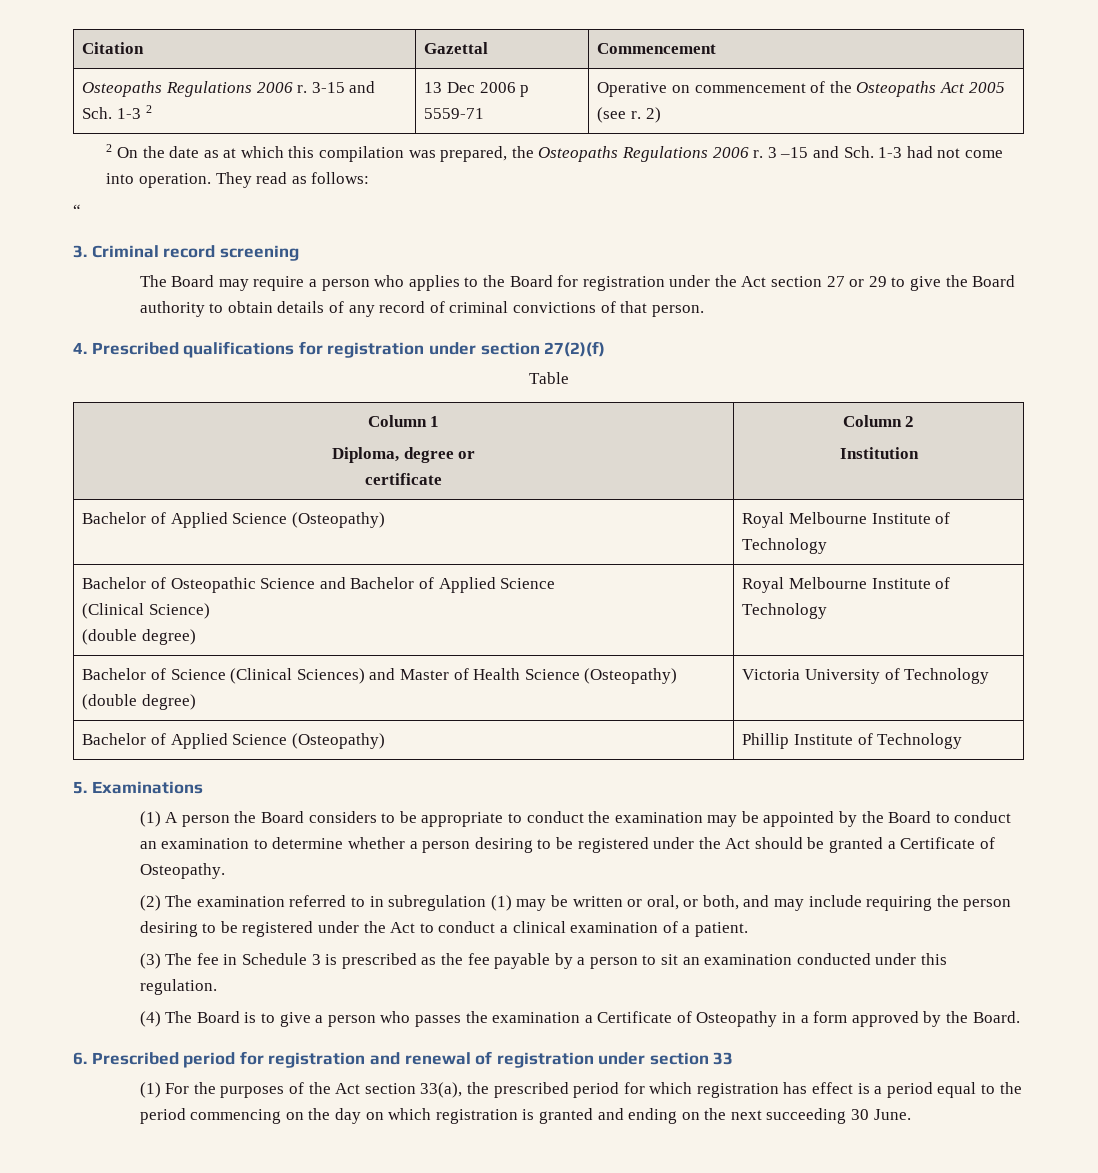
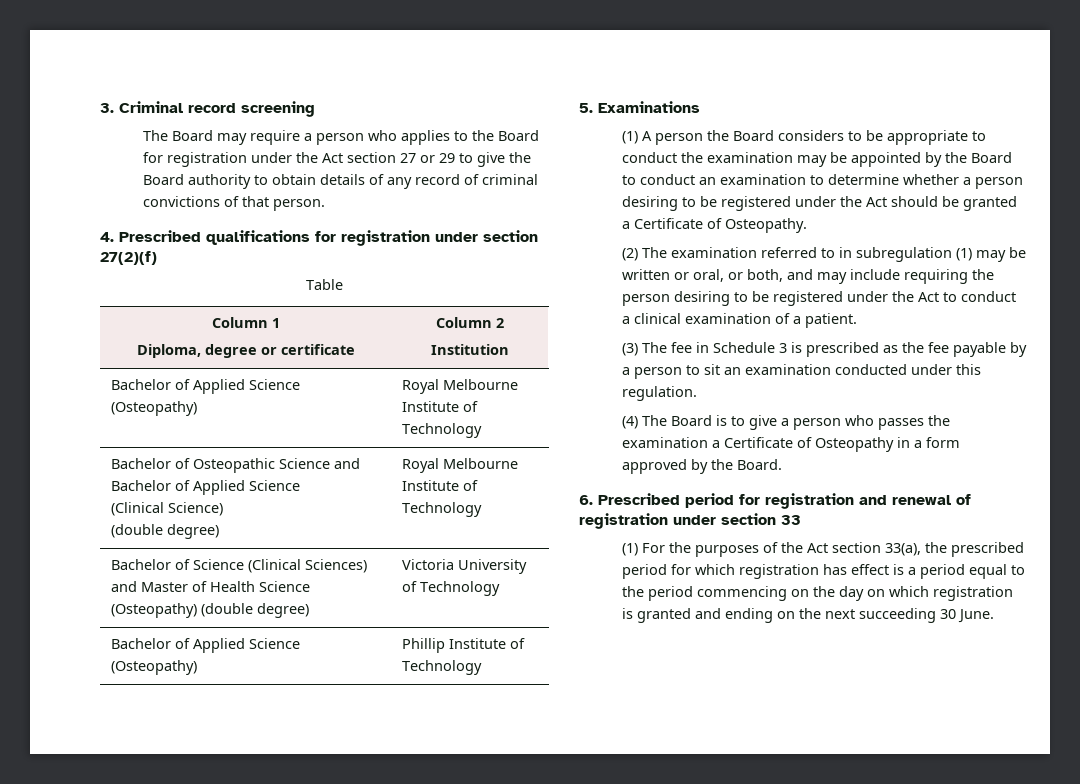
[82,42,145,54] [424,42,489,54] [597,43,717,54] [82,81,376,97] [82,105,152,119] [424,82,530,97] [424,108,485,119] [597,81,1005,97] [597,107,661,123] [106,144,1003,162] [106,172,370,188] [73,204,81,216] Citation | Gazettal | Commencement // Osteopaths Regulations 2006 r. 3-15 and Sch. 1-3 2 | 13 Dec 2006 p 5559-71 | Operative on commencement of the Osteopaths Act 2005 (see r. 2) // 2 On the date as at which this compilation was prepared, the Osteopaths Regulations 2006 r. 3 –15 and Sch. 1-3 had not come into operation. They read as follows: // “ // -> (100, 108) none
(476, 455) // -> (277, 351) none

